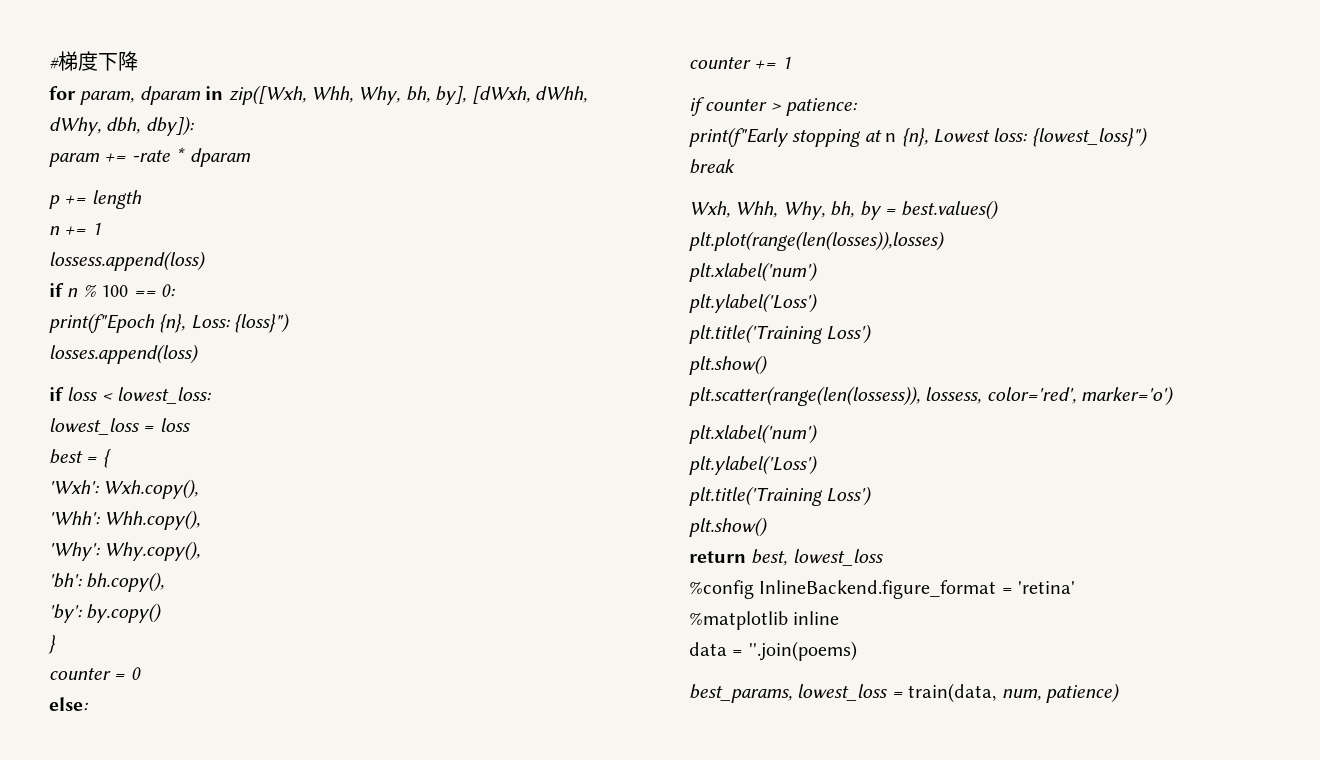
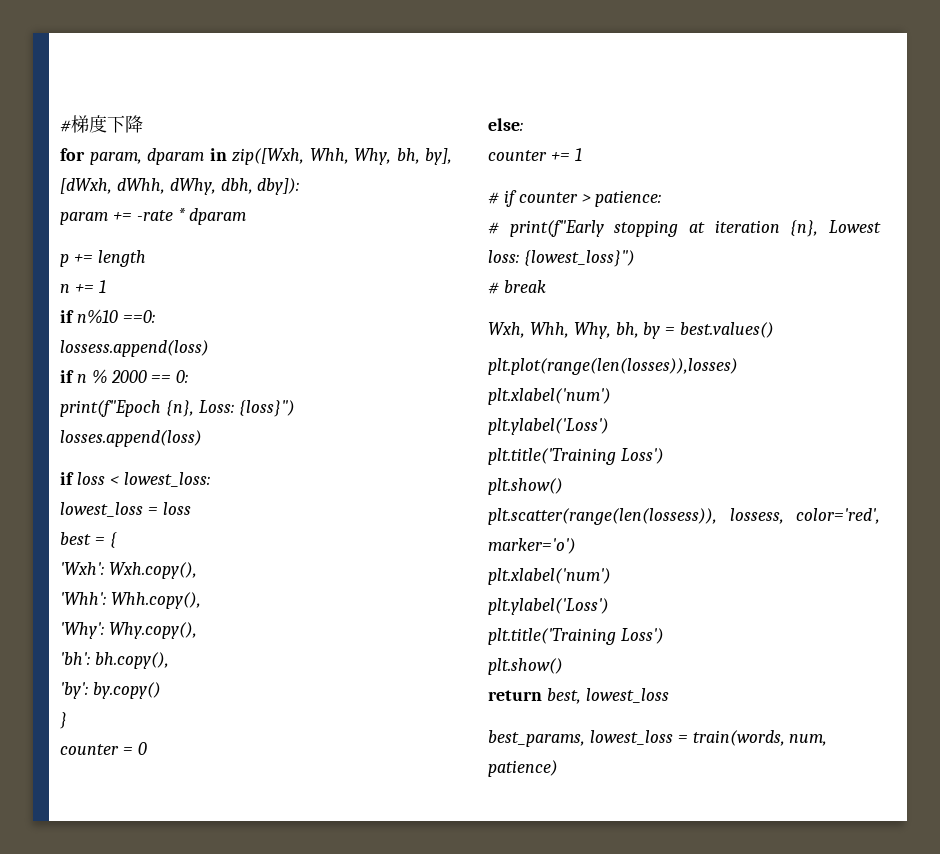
(101, 228) none -> [60,309,155,324] // if n%10 ==0:
[101,285,129,297] 100 -> [110,370,147,383] 2000
(791, 62) none -> [488,192,499,204] #
(858, 107) none -> [488,222,499,234] #
[885,133,897,142] n -> [714,220,780,233] iteration
(1148, 137) none -> [488,282,499,294] #
[689,580,1076,599] [689,611,840,630] [689,641,857,661] // %config InlineBackend.figure_format = 'retina' // %matplotlib inline // data = ''.join(poems) -> (669, 695) none
[908,683,997,703] train(data, -> [692,730,785,746] train(words,

